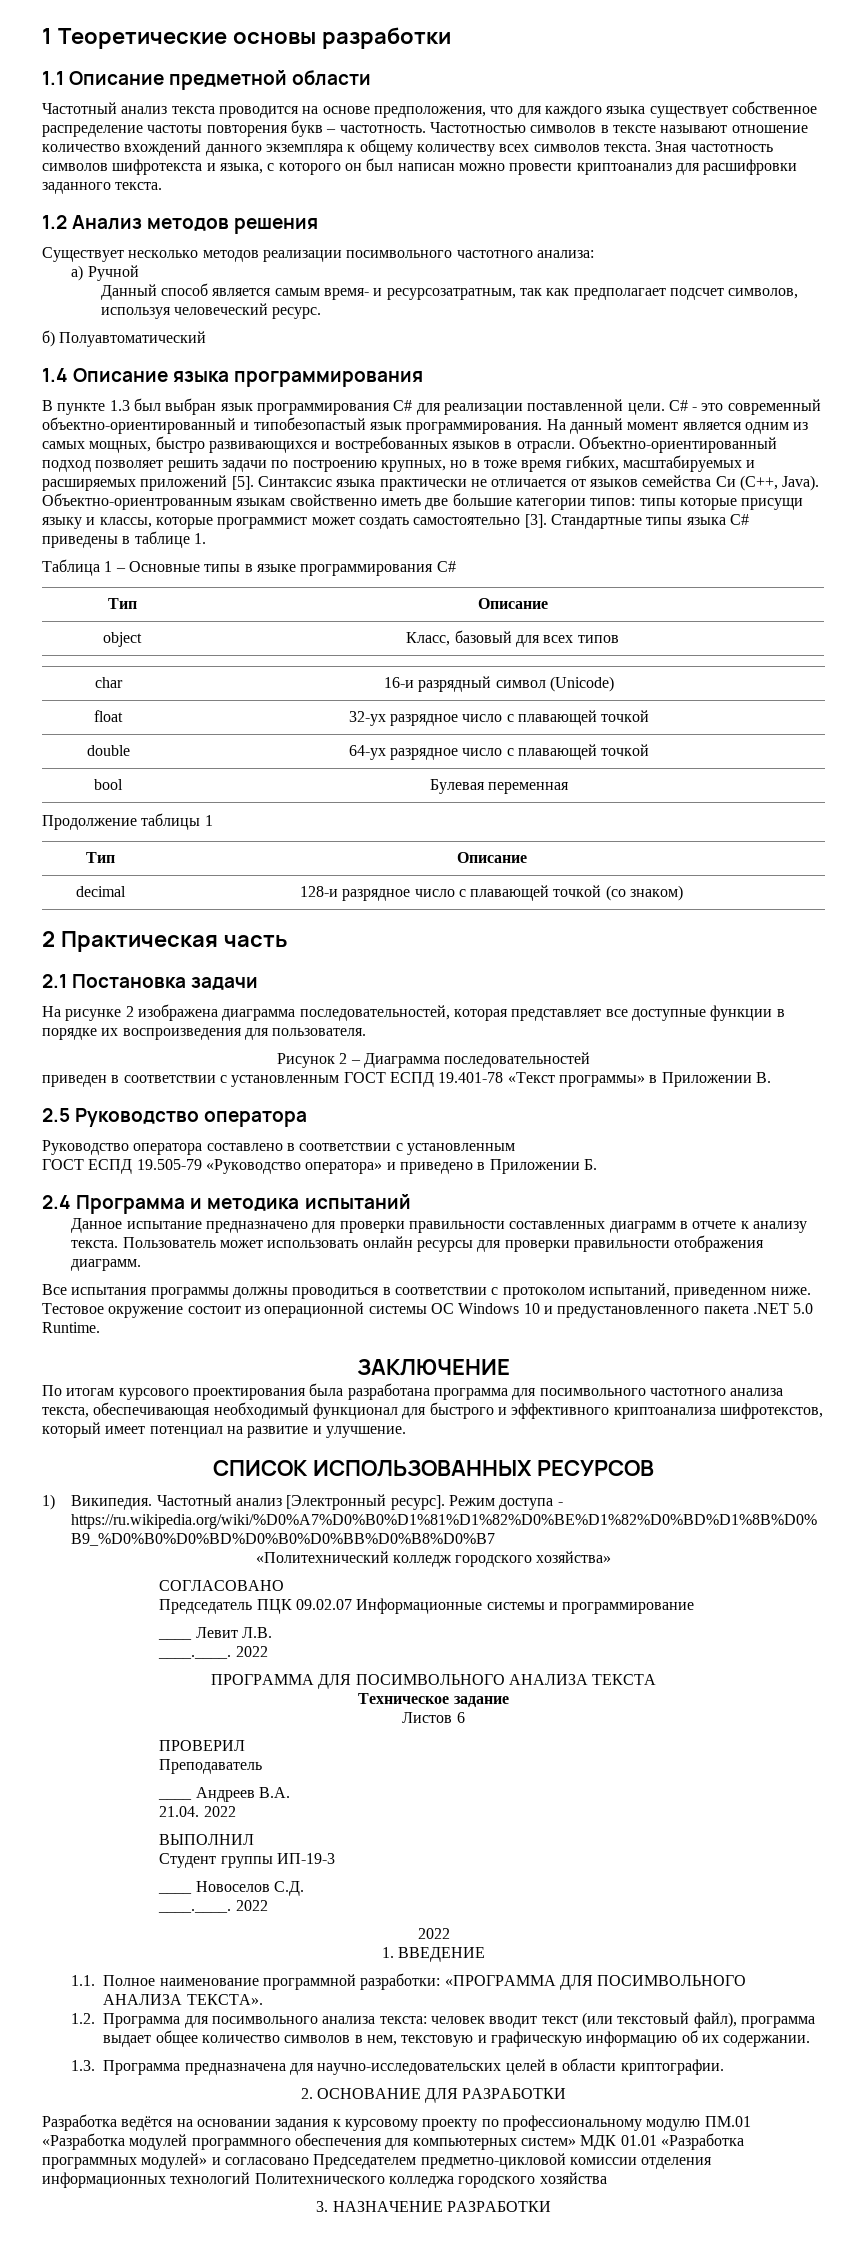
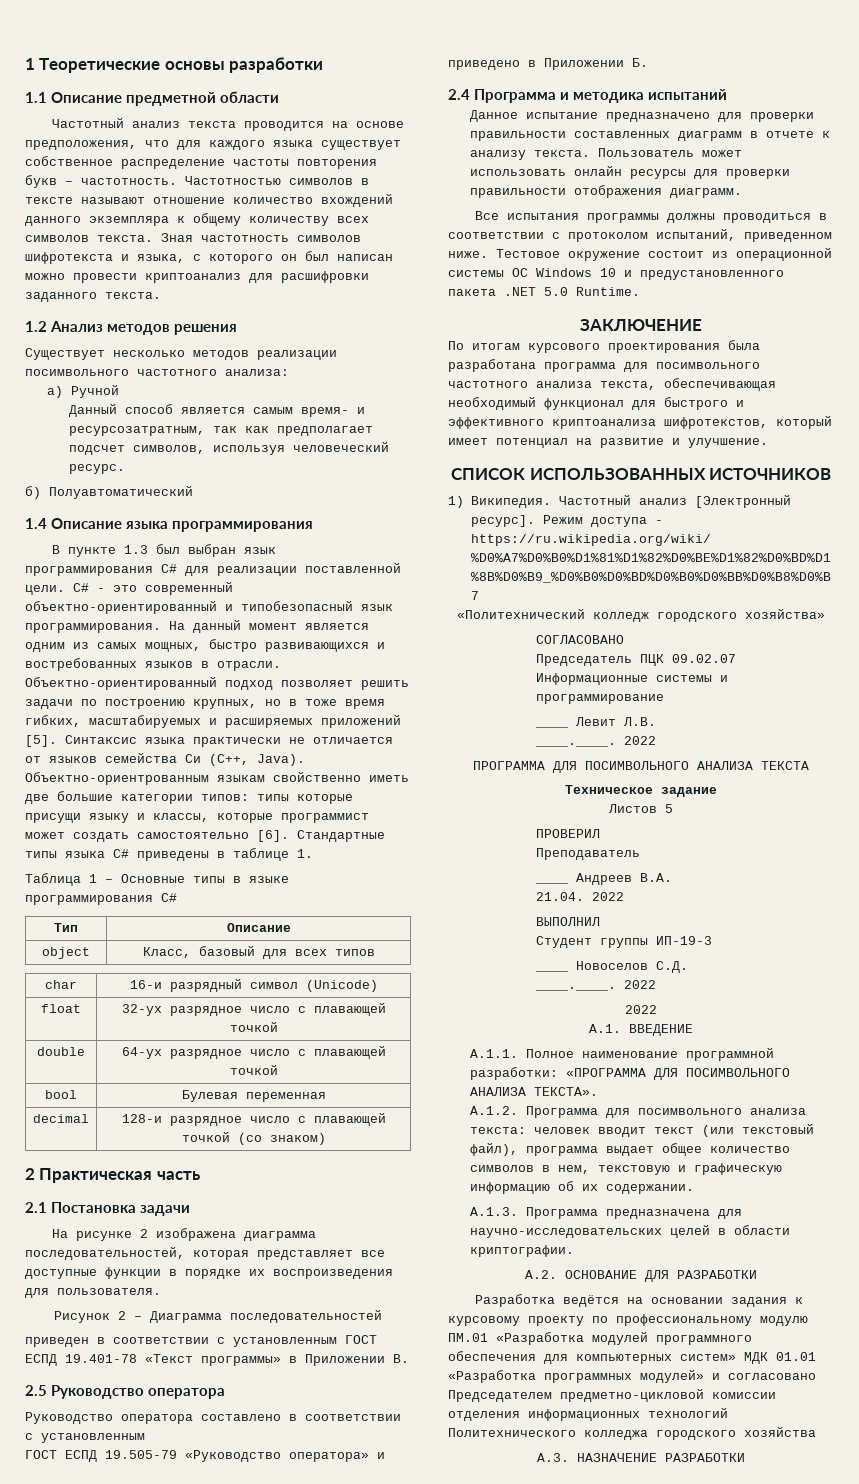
[253,417,366,430] типобезопастый -> [241,601,353,611] типобезопасный
[524,514,547,528] [3]. -> [257,830,289,842] [6].
[42,813,213,830] [86,852,115,863] [456,852,527,863] // Продолжение таблицы 1 // Тип | Описание -> (326, 1097) none
[536,1460,654,1476] РЕСУРСОВ -> [708,468,831,480] ИСТОЧНИКОВ
[456,1712,465,1723] 6 -> [665,804,673,813] 5
[381,1947,394,1958] 1. -> [589,1024,621,1033] А.1.
[71,1975,96,1986] 1.1. -> [470,1049,519,1058] А.1.1.
[71,2013,96,2024] 1.2. -> [470,1106,519,1115] А.1.2.
[71,2060,96,2071] 1.3. -> [470,1207,519,1216] А.1.3.
[300,2088,313,2099] 2. -> [525,1270,557,1279] А.2.
[316,2201,329,2212] 3. -> [537,1453,569,1462] А.3.

